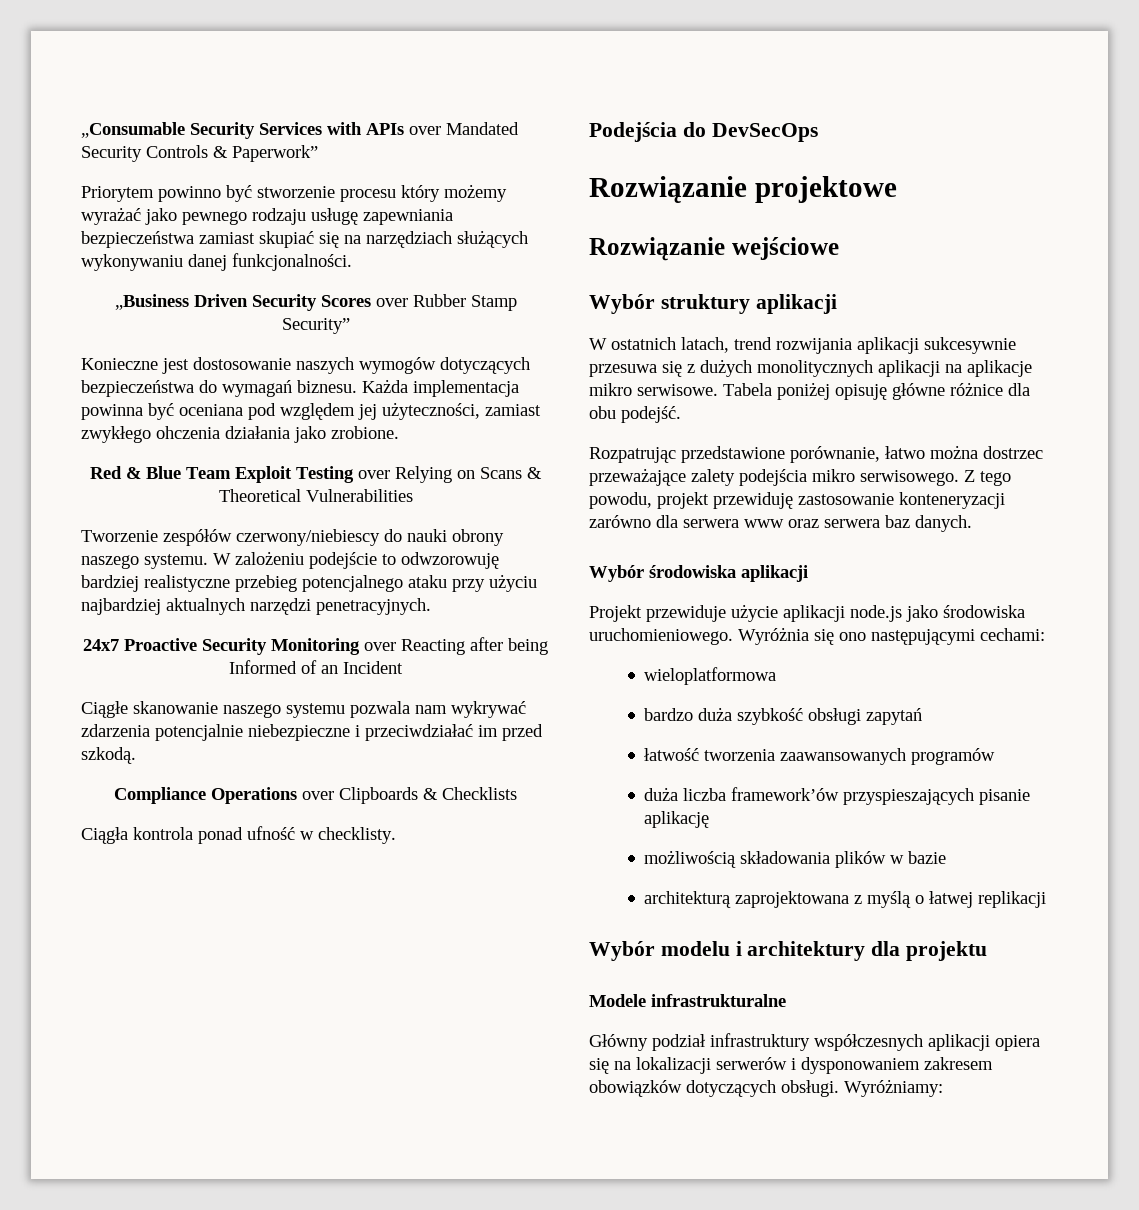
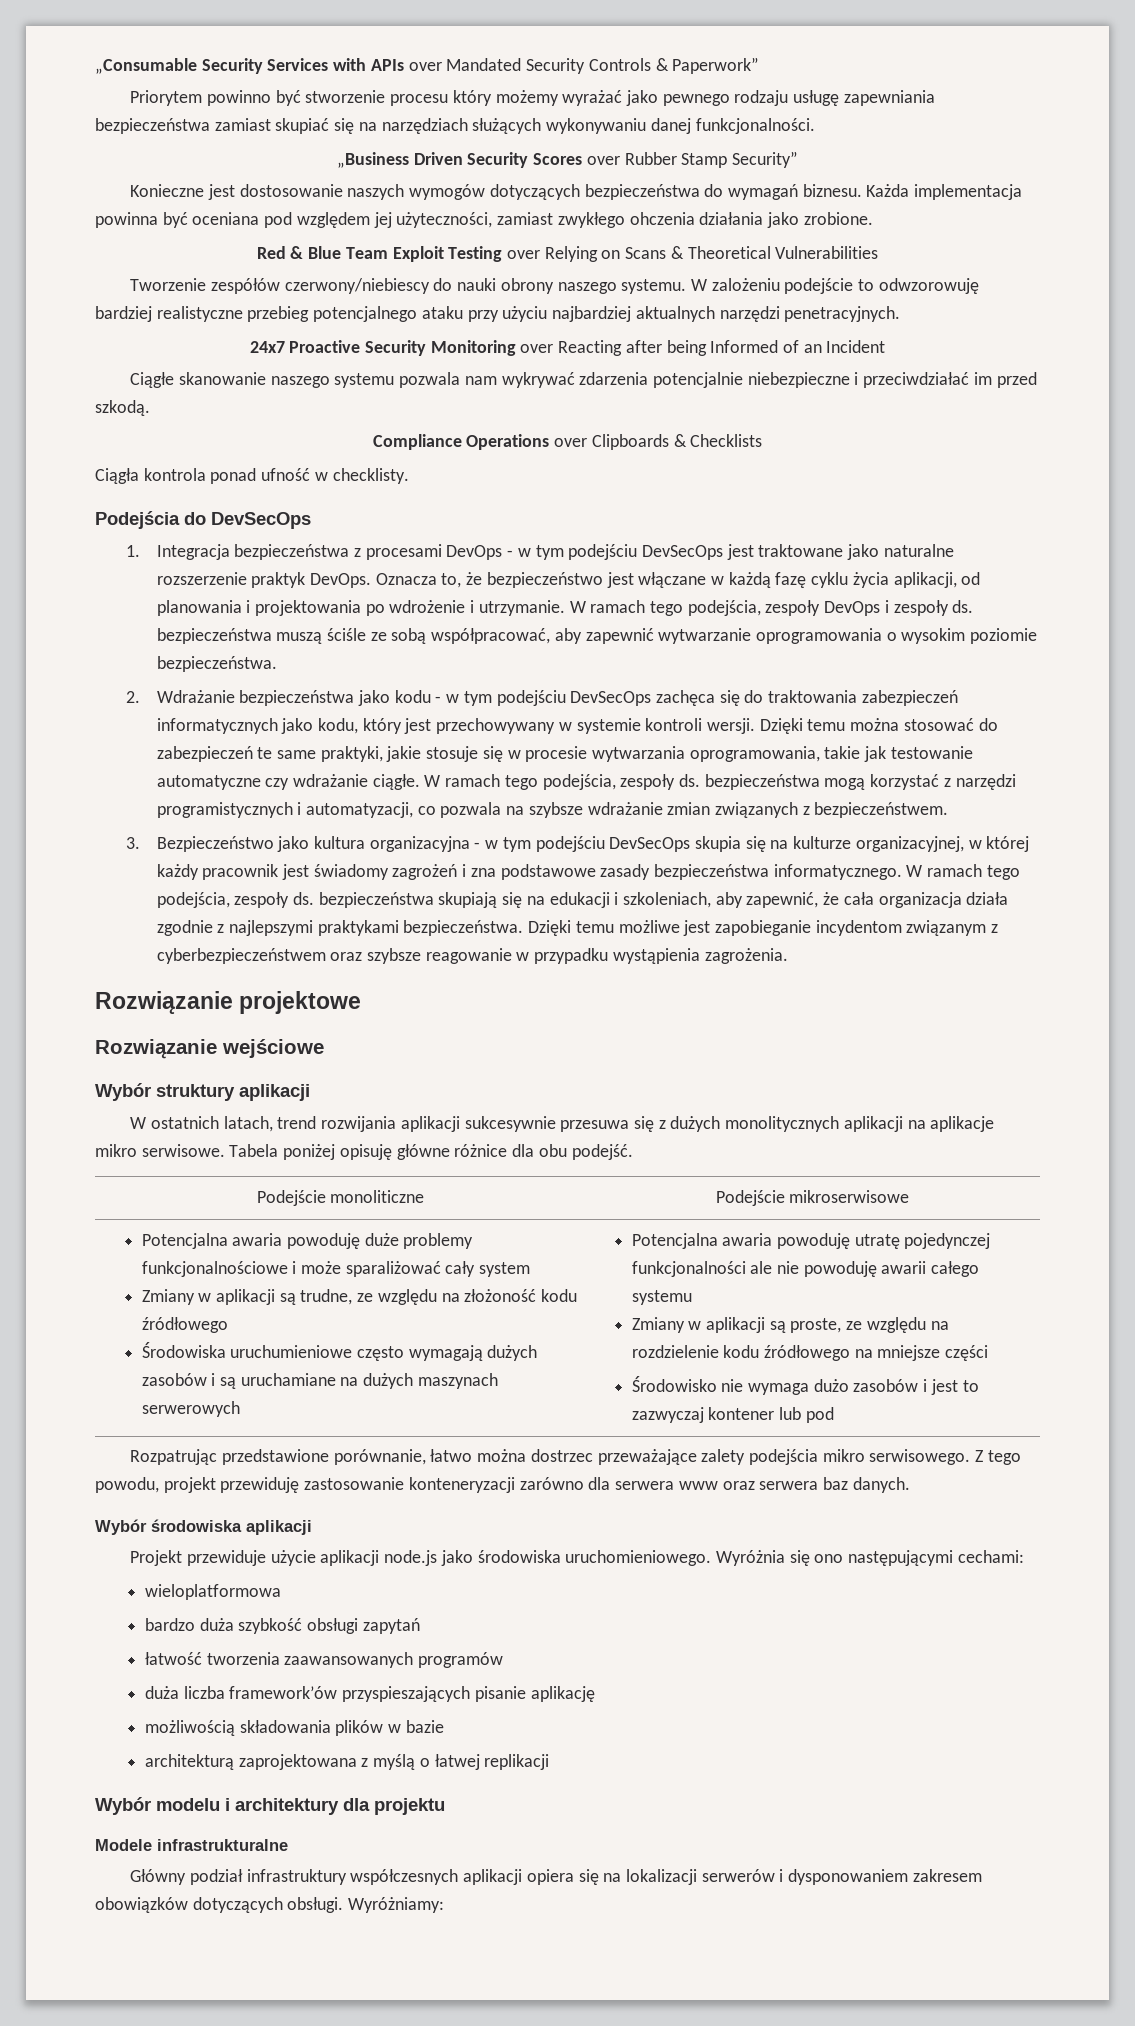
(818, 132) none -> [125,544,954,560] [156,572,981,588] [156,600,974,616] [156,628,1038,644] [156,656,277,672] [125,690,958,706] [156,718,998,734] [156,746,973,762] [156,774,1016,790] [156,802,949,818] [125,836,1030,852] [156,864,1020,880] [156,892,1009,908] [156,920,999,936] [156,948,788,964] // 1. Integracja bezpieczeństwa z procesami DevOps - w tym podejściu DevSecOps jest traktowane jako naturalne rozszerzenie praktyk DevOps. Oznacza to, że bezpieczeństwo jest włączane w każdą fazę cyklu życia aplikacji, od planowania i projektowania po wdrożenie i utrzymanie. W ramach tego podejścia, zespoły DevOps i zespoły ds. bezpieczeństwa muszą ściśle ze sobą współpracować, aby zapewnić wytwarzanie oprogramowania o wysokim poziomie bezpieczeństwa. // 2. Wdrażanie bezpieczeństwa jako kodu - w tym podejściu DevSecOps zachęca się do traktowania zabezpieczeń informatycznych jako kodu, który jest przechowywany w systemie kontroli wersji. Dzięki temu można stosować do zabezpieczeń te same praktyki, jakie stosuje się w procesie wytwarzania oprogramowania, takie jak testowanie automatyczne czy wdrażanie ciągłe. W ramach tego podejścia, zespoły ds. bezpieczeństwa mogą korzystać z narzędzi programistycznych i automatyzacji, co pozwala na szybsze wdrażanie zmian związanych z bezpieczeństwem. // 3. Bezpieczeństwo jako kultura organizacyjna - w tym podejściu DevSecOps skupia się na kulturze organizacyjnej, w której każdy pracownik jest świadomy zagrożeń i zna podstawowe zasady bezpieczeństwa informatycznego. W ramach tego podejścia, zespoły ds. bezpieczeństwa skupiają się na edukacji i szkoleniach, aby zapewnić, że cała organizacja działa zgodnie z najlepszymi praktykami bezpieczeństwa. Dzięki temu możliwe jest zapobieganie incydentom związanym z cyberbezpieczeństwem oraz szybsze reagowanie w przypadku wystąpienia zagrożenia.
(681, 414) none -> [256,1190,425,1206] [715,1190,910,1206] [141,1233,474,1249] [141,1261,531,1277] [141,1289,578,1305] [141,1317,228,1333] [141,1342,538,1361] [141,1373,498,1389] [141,1401,240,1417] [631,1233,991,1249] [631,1261,980,1277] [631,1290,692,1305] [631,1317,949,1333] [631,1345,989,1361] [631,1376,979,1395] [631,1407,834,1423] // Podejście monoliticzne | Podejście mikroserwisowe // Potencjalna awaria powoduję duże problemy funkcjonalnościowe i może sparaliżować cały system // Zmiany w aplikacji są trudne, ze względu na złożoność kodu źródłowego // Środowiska uruchumieniowe często wymagają dużych zasobów i są uruchamiane na dużych maszynach serwerowych | Potencjalna awaria powoduję utratę pojedynczej funkcjonalności ale nie powoduję awarii całego systemu // Zmiany w aplikacji są proste, ze względu na rozdzielenie kodu źródłowego na mniejsze części // Środowisko nie wymaga dużo zasobów i jest to zazwyczaj kontener lub pod

